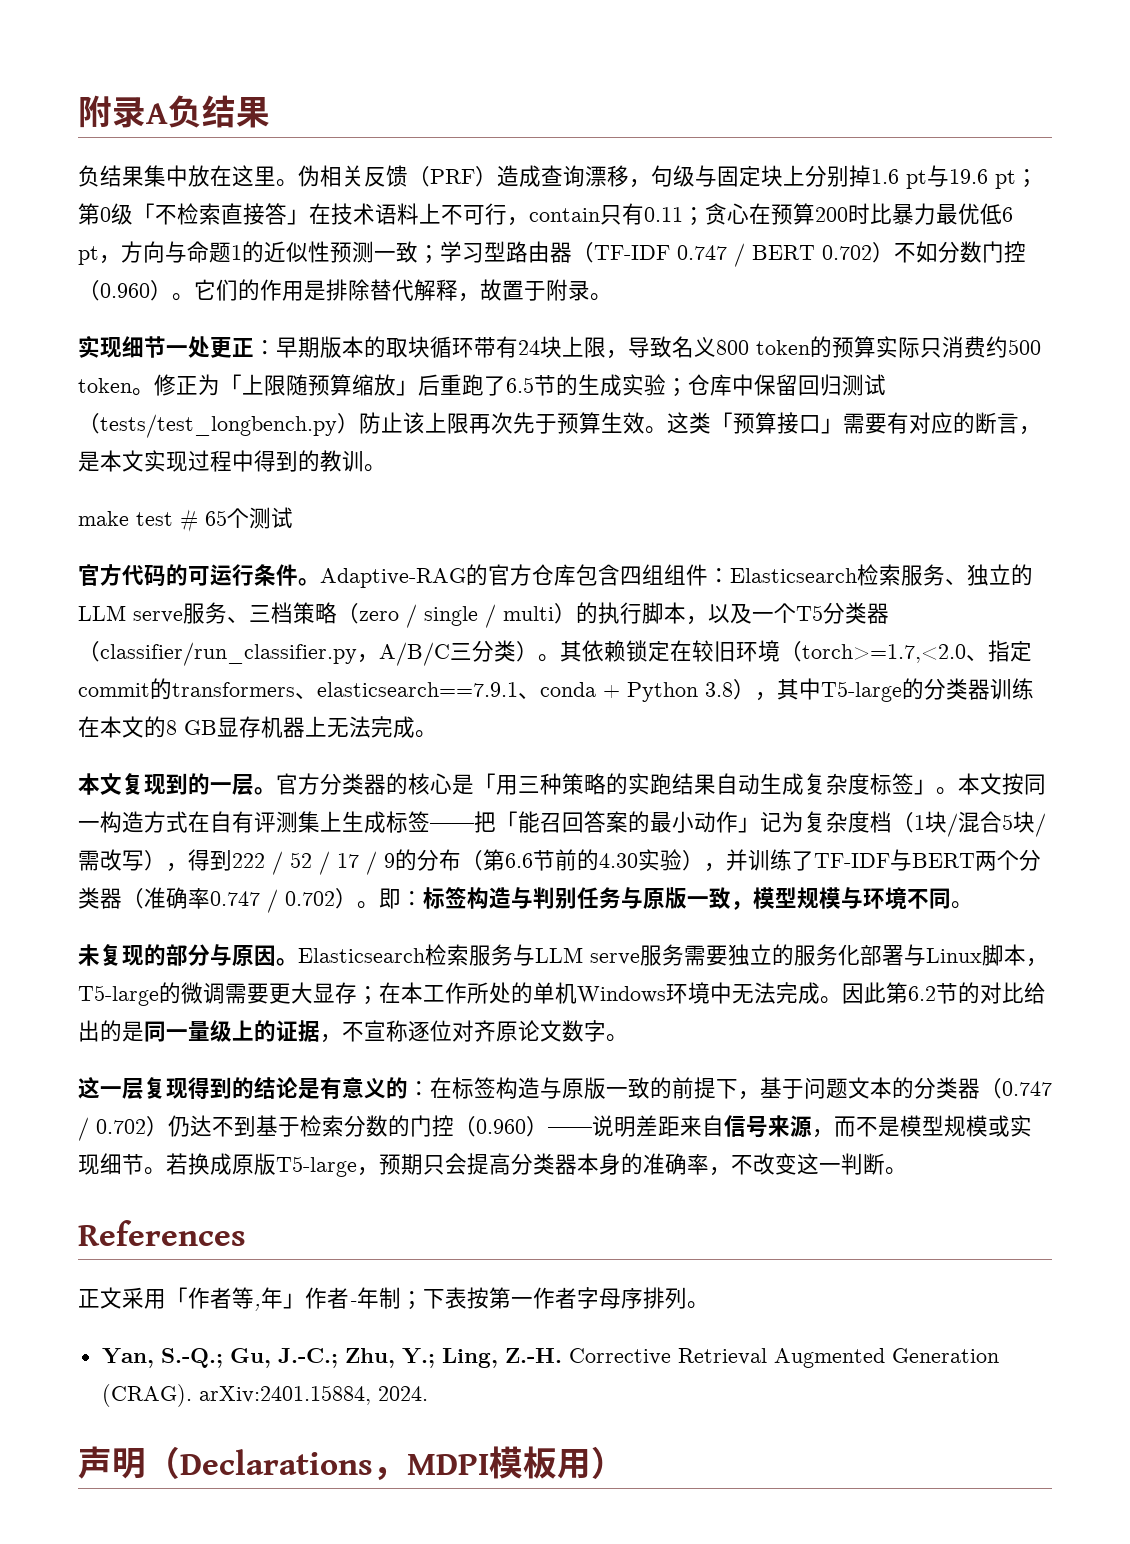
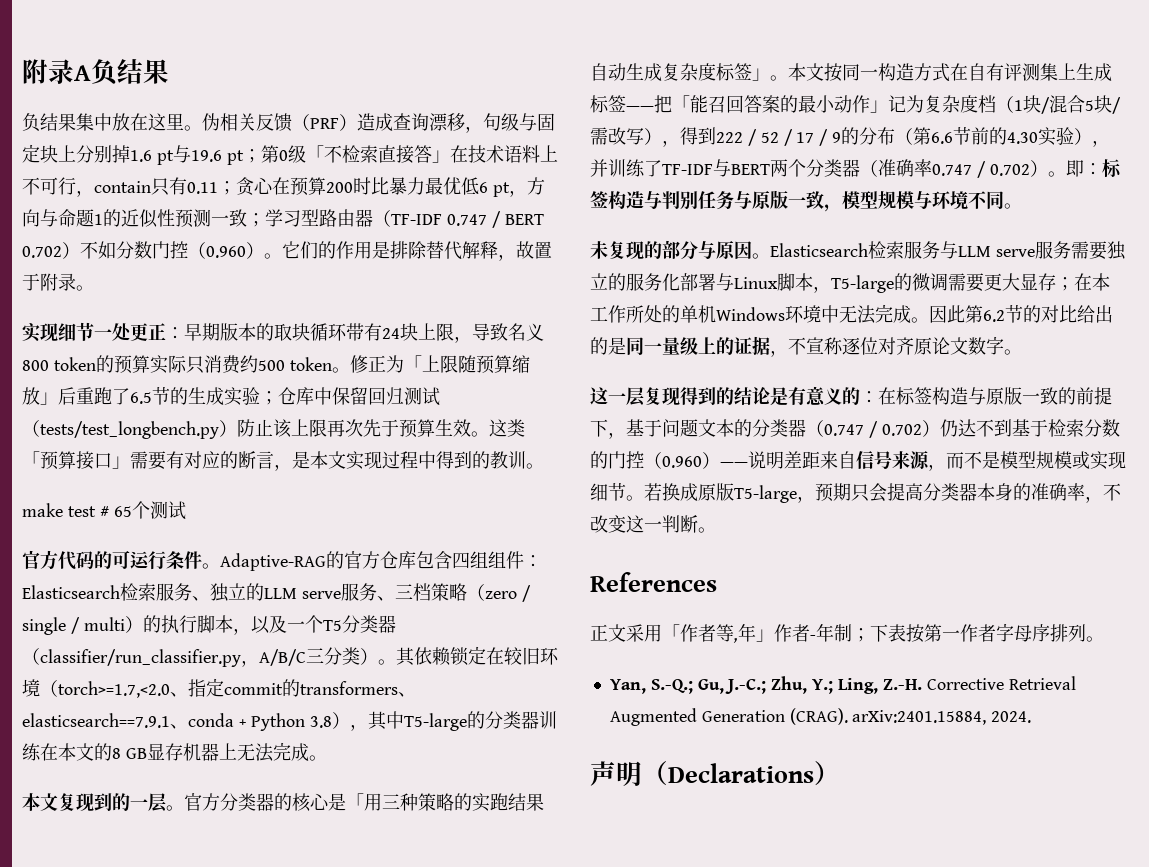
[373,1446,591,1481] ，MDPI模板用 -> (814, 773) none

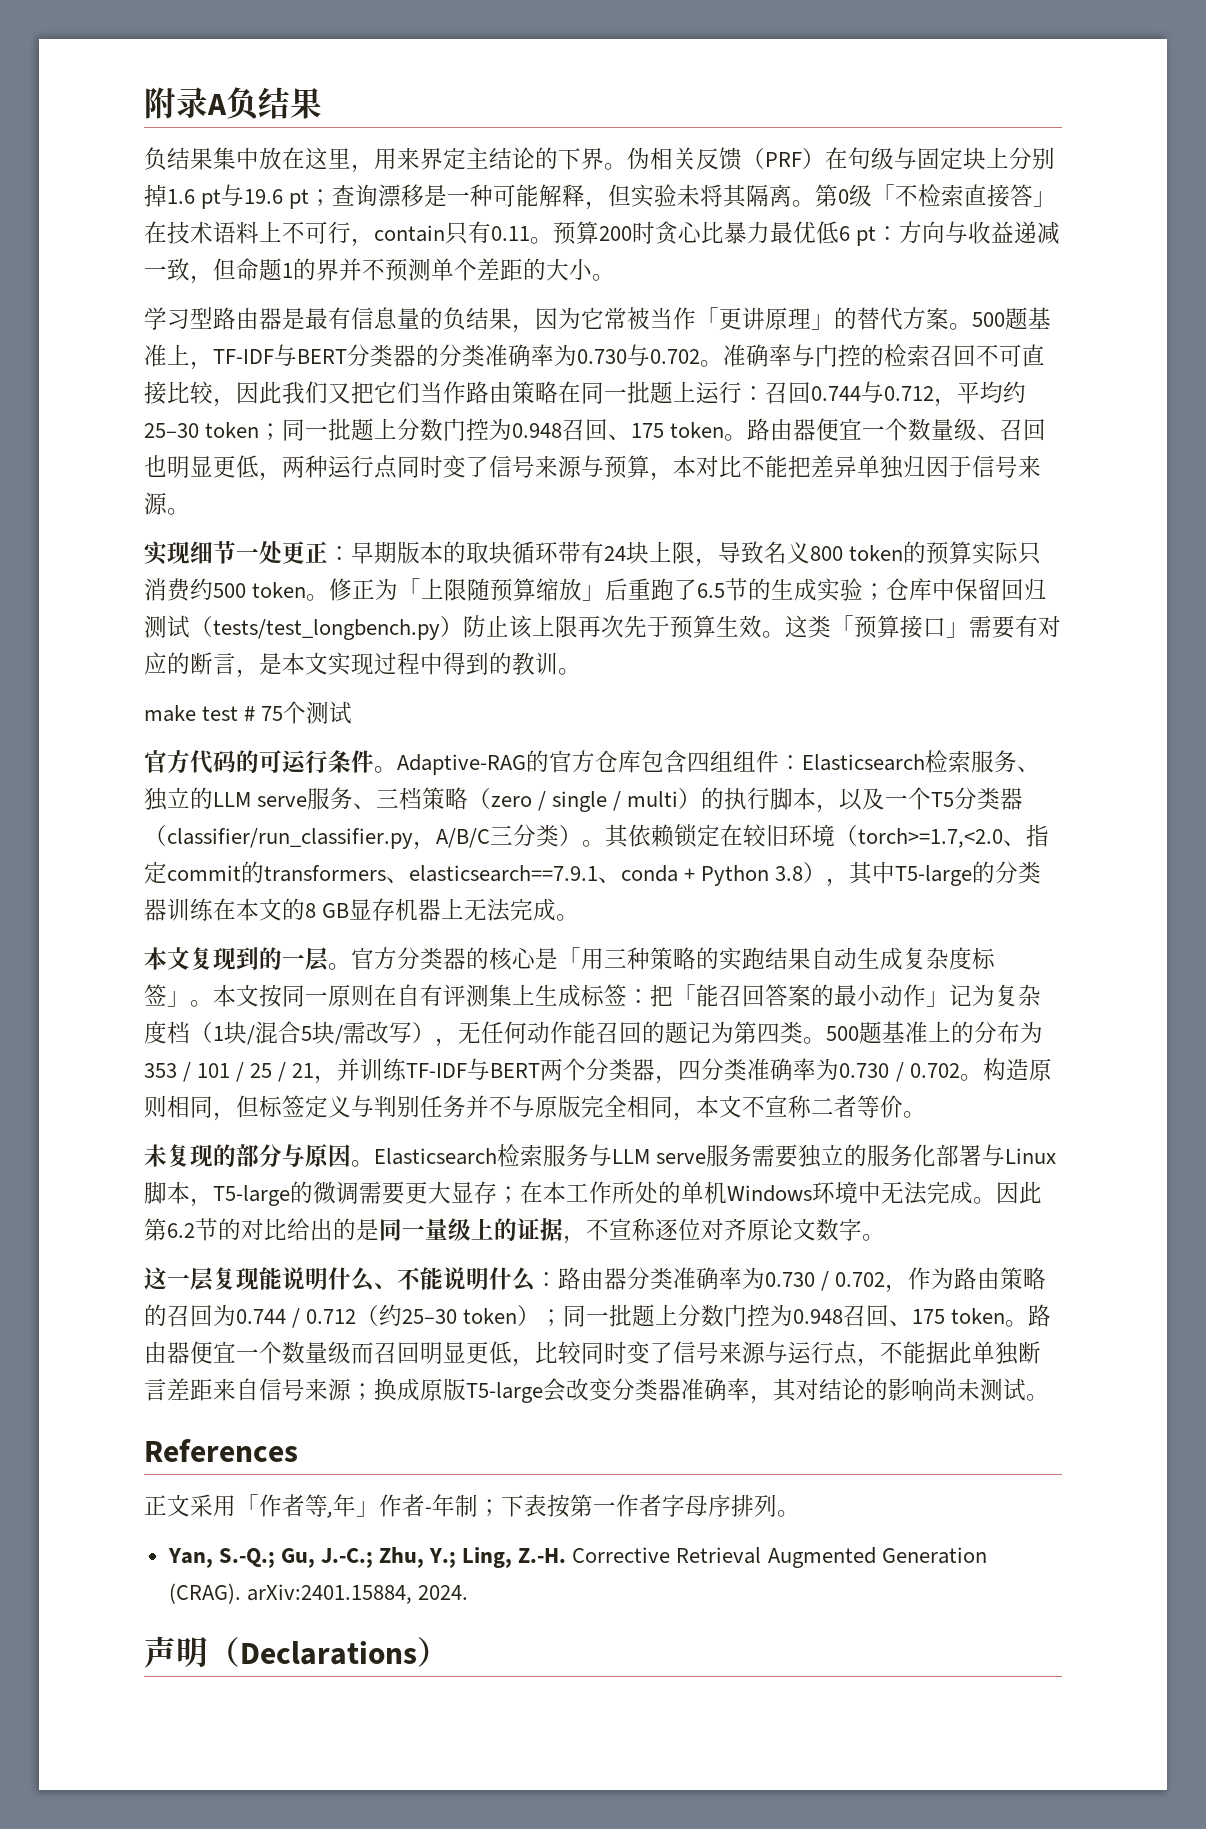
(184, 121) none -> [351,147,604,173] ，用来界定主结论的下界
[357,113,483,133] 造成查询漂移， -> [825,147,848,170] 在
(261, 156) none -> [332,184,816,210] 查询漂移是一种可能解释，但实验未将其隔离。
[218,177,290,196] ；贪心在 -> [530,237,553,244] 。
(371, 186) none -> [655,221,702,245] 贪心
[508,177,545,197] [22,209,544,228] [22,241,552,261] [22,273,76,291] ，方向与命题1的近似性预测一致；学习型路由器（TF-IDF 0.747 / BERT 0.702）不如分数门控（0.960）。它们的作用是排除替代解释，故置于附录 -> [876,221,1061,244] [144,258,615,284] [144,307,1051,333] [144,344,1045,370] [144,381,1026,407] [144,418,1047,441] [144,455,1041,481] [144,492,168,515] ：方向与收益递减一致，但命题1的界并不预测单个差距的大小。 // 学习型路由器是最有信息量的负结果，因为它常被当作「更讲原理」的替代方案。500题基准上，TF-IDF与BERT分类器的分类准确率为0.730与0.702。准确率与门控的检索召回不可直接比较，因此我们又把它们当作路由策略在同一批题上运行：召回0.744与0.712，平均约25–30 token；同一批题上分数门控为0.948召回、175 token。路由器便宜一个数量级、召回也明显更低，两种运行点同时变了信号来源与预算，本对比不能把差异单独归因于信号来源
[113,506,132,517] 65 -> [261,706,284,721] 75
[878,63,950,82] 构造方式 -> [328,984,374,1007] 原则
[626,106,654,111] —— -> [627,989,650,1004] ：
[680,127,1093,146] 得到222 / 52 / 17 / 9的分布（第6.6节前的4.30实验） -> [458,1021,1043,1044] [144,1062,315,1082] 无任何动作能召回的题记为第四类。500题基准上的分布为353 / 101 / 25 / 21
[644,160,662,177] 了 -> (408, 1069) none
[860,159,1122,178] [590,190,1004,212] （准确率0.747 / 0.702）。即：标签构造与判别任务与原版一致，模型规模与环境不同 -> [655,1058,1052,1084] [144,1095,903,1121] ，四分类准确率为0.730 / 0.702。构造原则相同，但标签定义与判别任务并不与原版完全相同，本文不宣称二者等价
[680,386,1112,406] [590,419,1120,439] [590,451,1126,471] [590,483,1121,503] [590,515,698,533] 得到的结论是有意义的：在标签构造与原版一致的前提下，基于问题文本的分类器（0.747 / 0.702）仍达不到基于检索分数的门控（0.960）——说明差距来自信号来源，而不是模型规模或实现细节。若换成原版T5-large，预期只会提高分类器本身的准确率，不改变这一判断 -> [259,1267,1047,1293] [144,1304,1052,1328] [144,1341,1041,1367] [144,1378,1026,1404] 能说明什么、不能说明什么：路由器分类准确率为0.730 / 0.702，作为路由策略的召回为0.744 / 0.712（约25–30 token）；同一批题上分数门控为0.948召回、175 token。路由器便宜一个数量级而召回明显更低，比较同时变了信号来源与运行点，不能据此单独断言差距来自信号来源；换成原版T5-large会改变分类器准确率，其对结论的影响尚未测试

